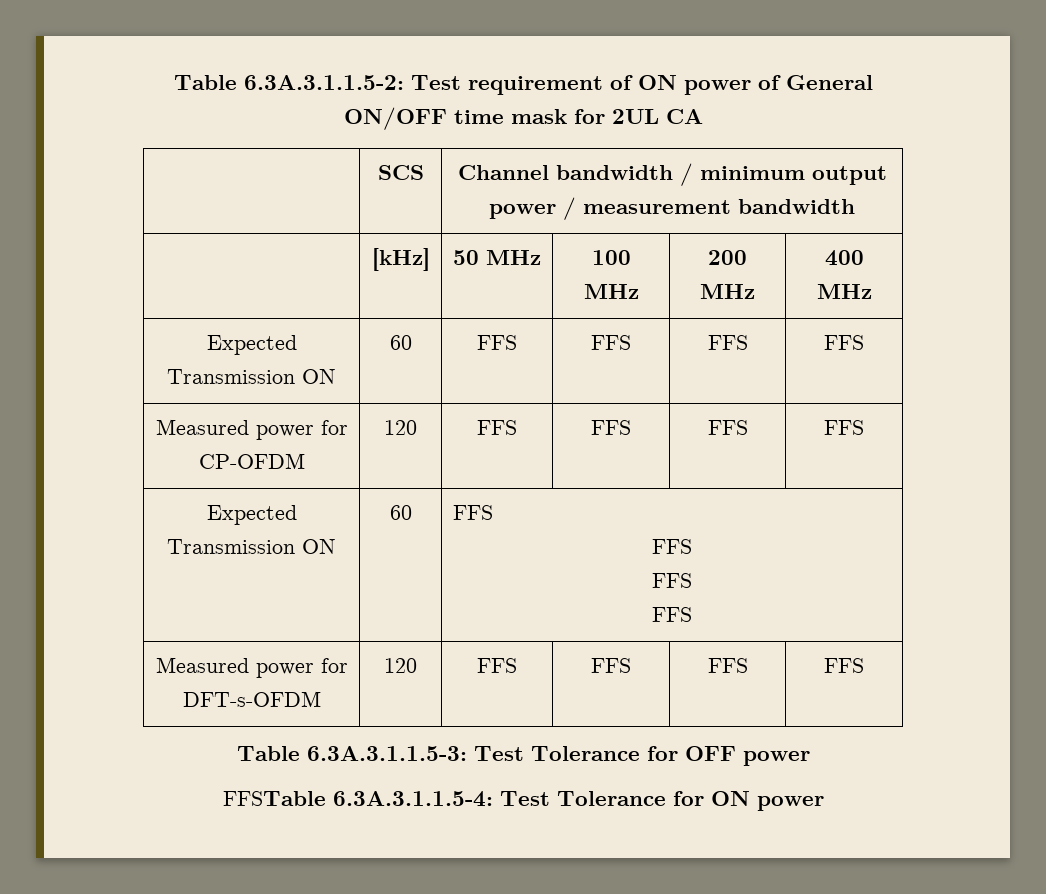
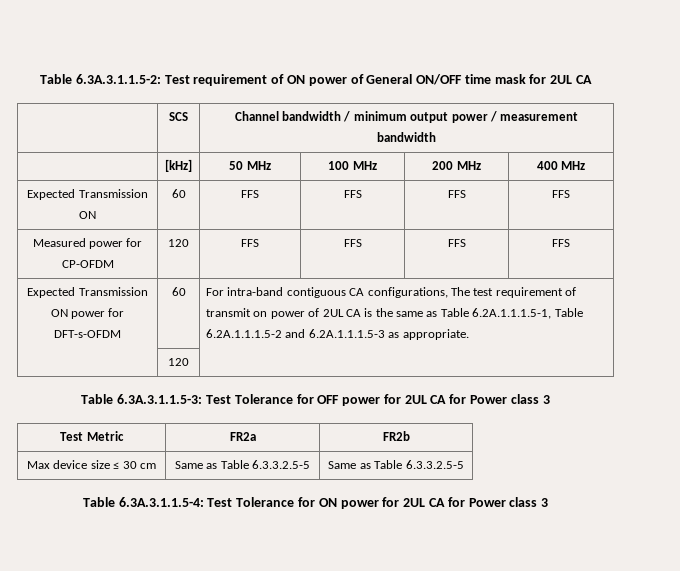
[389,505,412,520] [452,505,493,520] [652,539,692,554] [652,573,692,588] [652,607,692,622] [155,657,348,678] [182,691,321,707] [384,658,417,673] [477,658,517,673] [591,658,631,673] [707,658,748,673] [824,658,864,673] | 60 | FFS // FFS // FFS // FFS // Measured power for DFT-s-OFDM | 120 | FFS | FFS | FFS | FFS -> [71,308,125,319] [54,330,121,338] [171,287,186,296] [206,287,577,298] [206,308,583,319] [206,329,469,340] [168,358,189,366] power for DFT-s-OFDM | 60 | For intra-band contiguous CA configurations, The test requirement of transmit on power of 2UL CA is the same as Table 6.2A.1.1.1.5-1, Table 6.2A.1.1.1.5-2 and 6.2A.1.1.1.5-3 as appropriate. // | 120 |
[222,791,326,806] // FFSTable -> [383,394,550,404] [60,431,124,441] [229,432,256,441] [382,431,410,441] [27,460,156,469] [174,460,311,469] [328,460,464,469] [82,497,115,507] for 2UL CA for Power class 3 // Test Metric | FR2a | FR2b // Max device size ≤ 30 cm | Same as Table 6.3.3.2.5-5 | Same as Table 6.3.3.2.5-5 // Table
(824, 803) none -> [382,497,549,507] for 2UL CA for Power class 3

